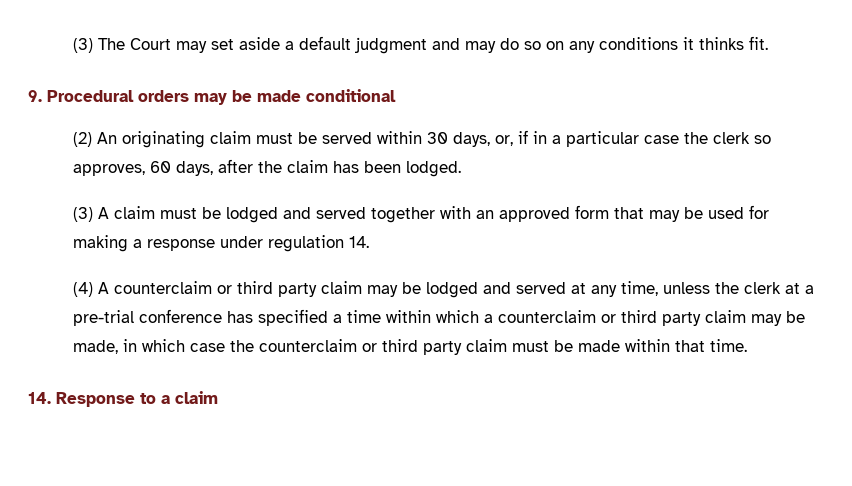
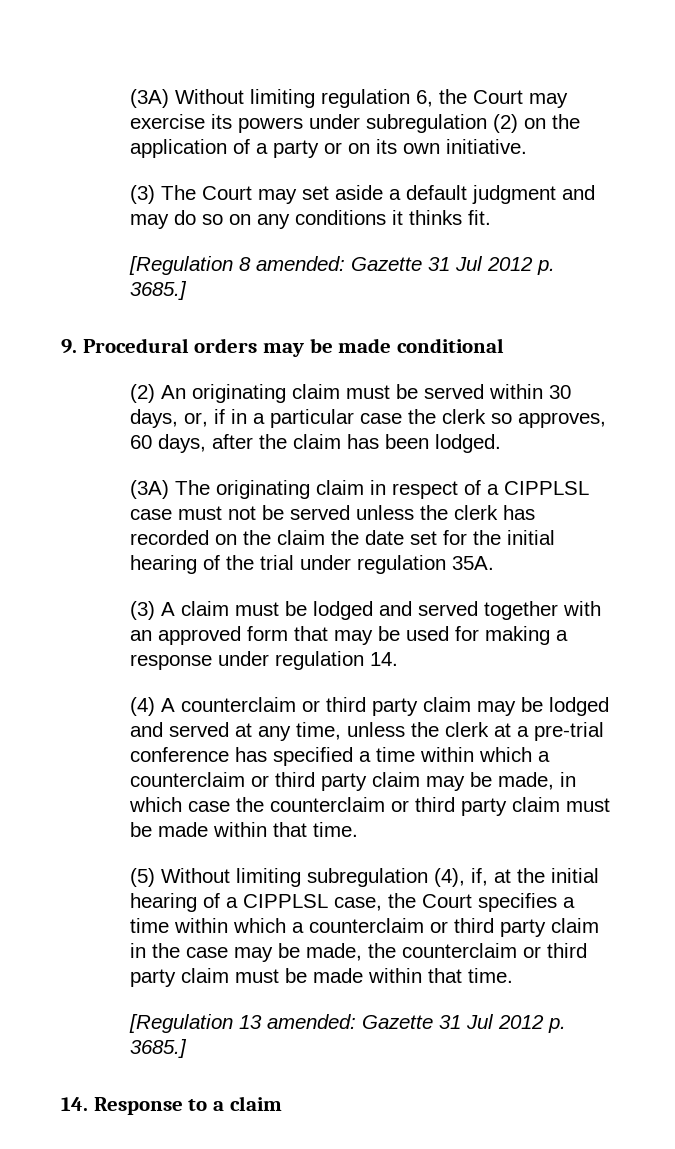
(72, 45) none -> [129,89,568,108] [129,114,580,133] [129,139,527,158] (3A) Without limiting regulation 6, the Court may exercise its powers under subregulation (2) on the application of a party or on its own initiative. //
(768, 43) none -> [128,256,555,275] [129,281,187,300] // [Regulation 8 amended: Gazette 31 Jul 2012 p. 3685.]
(461, 169) none -> [129,480,589,499] [129,505,535,520] [129,530,555,545] [129,555,494,574] // (3A) The originating claim in respect of a CIPPLSL case must not be served unless the clerk has recorded on the claim the date set for the initial hearing of the trial under regulation 35A.
(747, 345) none -> [129,868,599,887] [129,893,575,912] [129,918,599,937] [129,943,587,962] [129,968,513,987] [128,1014,566,1033] [129,1039,187,1058] // (5) Without limiting subregulation (4), if, at the initial hearing of a CIPPLSL case, the Court specifies a time within which a counterclaim or third party claim in the case may be made, the counterclaim or third party claim must be made within that time. // [Regulation 13 amended: Gazette 31 Jul 2012 p. 3685.]

